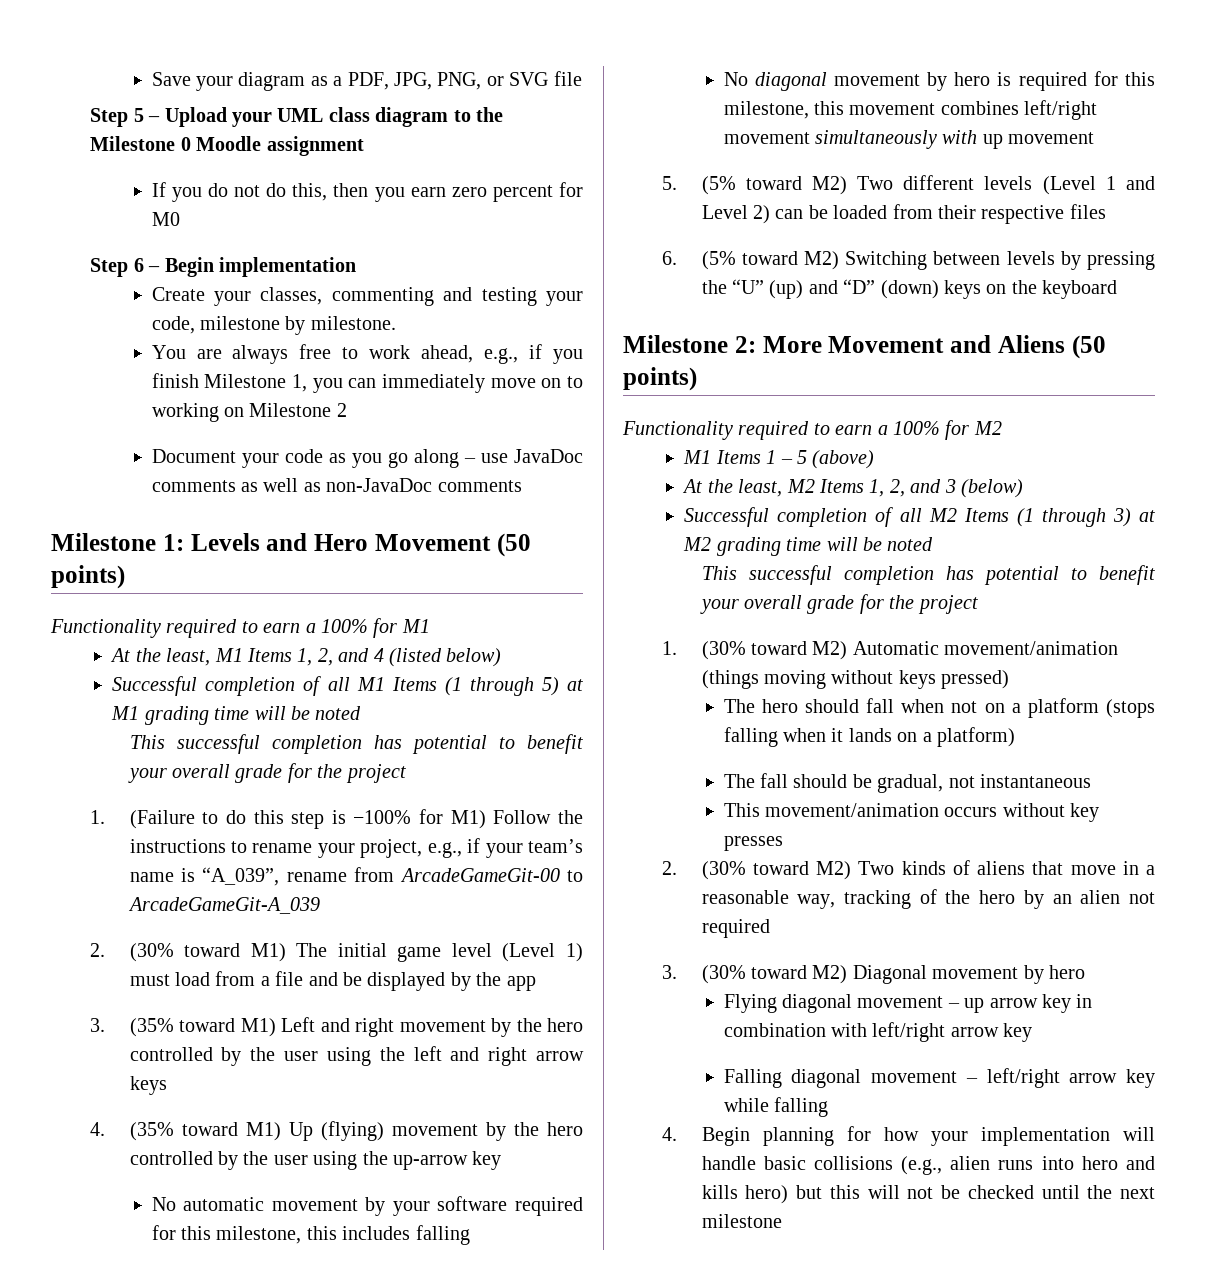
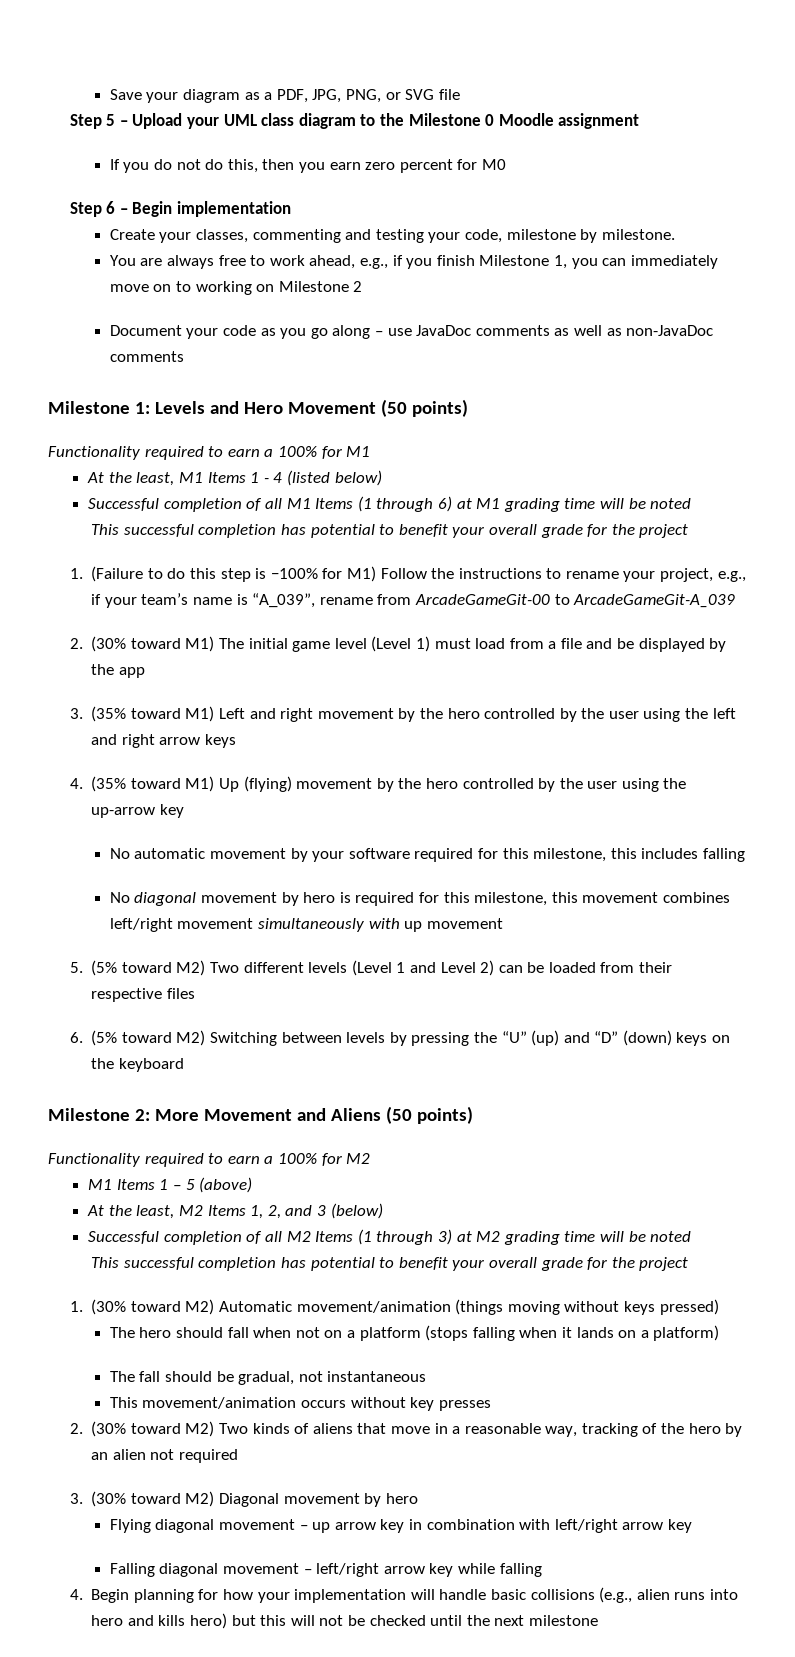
[297,648,370,666] 1, 2, and -> [250,472,269,483] 1 -
[541,677,559,696] 5) -> [438,496,453,512] 6)

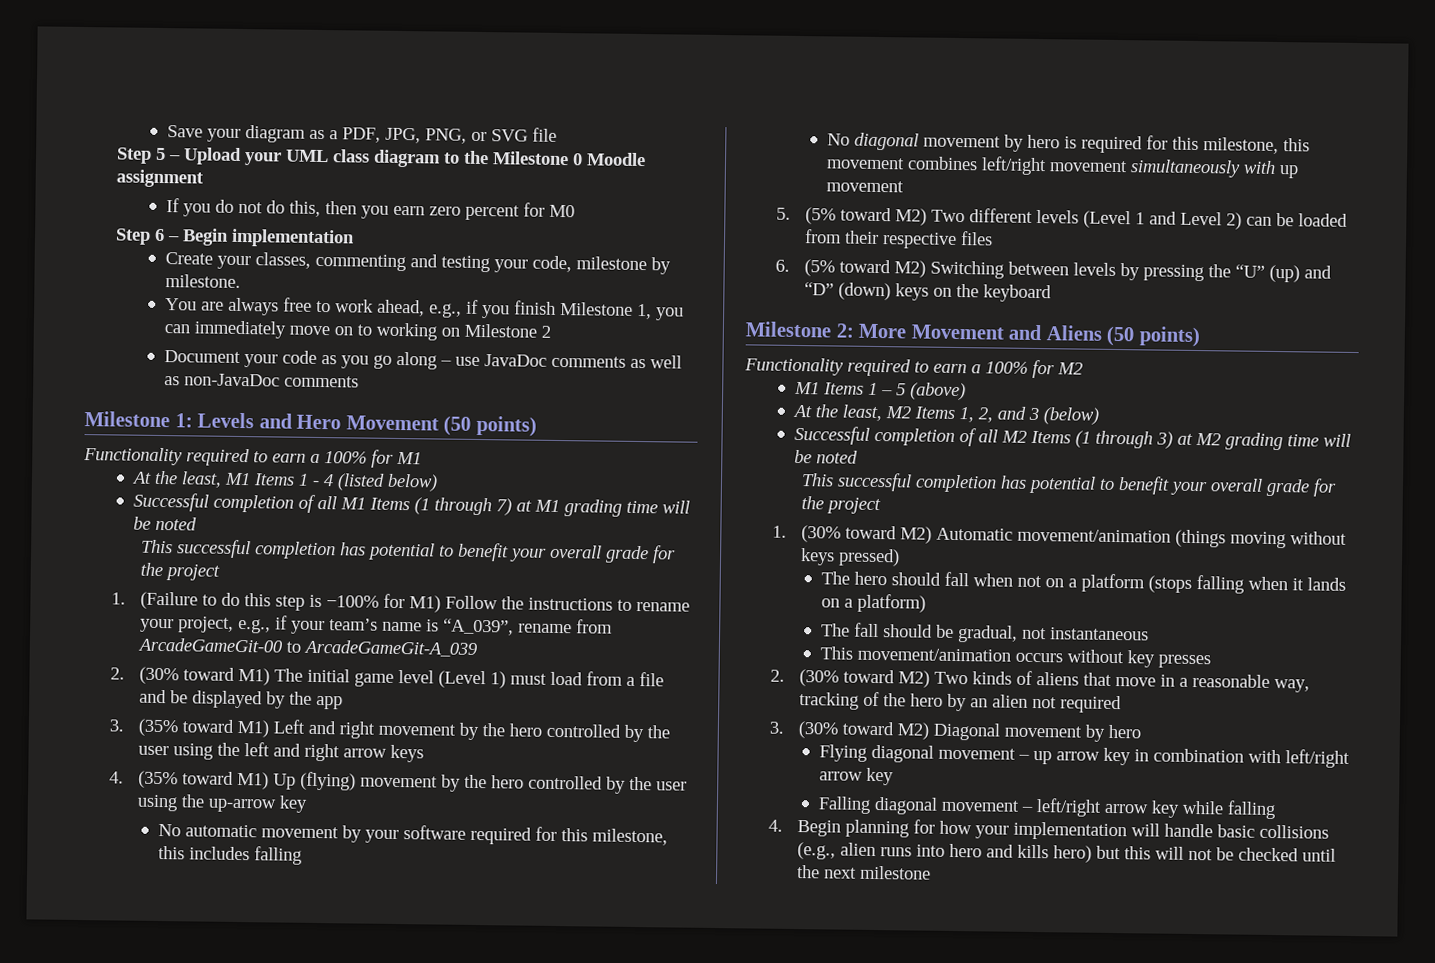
[438,496,453,512] 6) -> [495,498,512,516] 7)

